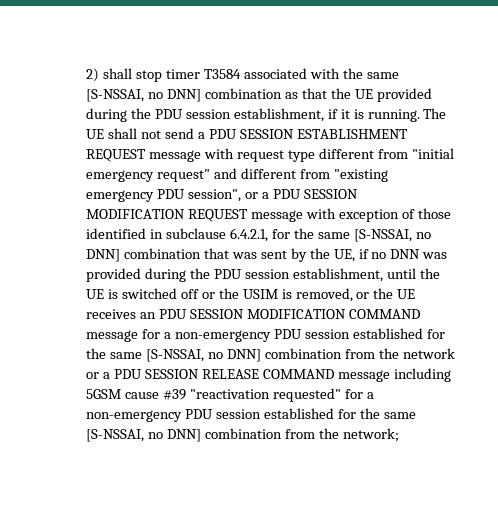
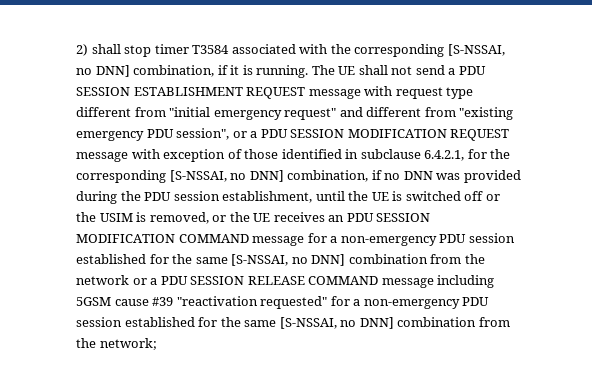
[366,72,399,79] [86,88,432,102] [86,108,324,122] same [S-NSSAI, no DNN] combination as that the UE provided during the PDU session establishment, -> [354,44,505,57] [76,65,215,77] corresponding [S-NSSAI, no DNN] combination,
[317,229,431,242] [86,248,355,262] same [S-NSSAI, no DNN] combination that was sent by the UE, -> [76,170,369,183] corresponding [S-NSSAI, no DNN] combination,

